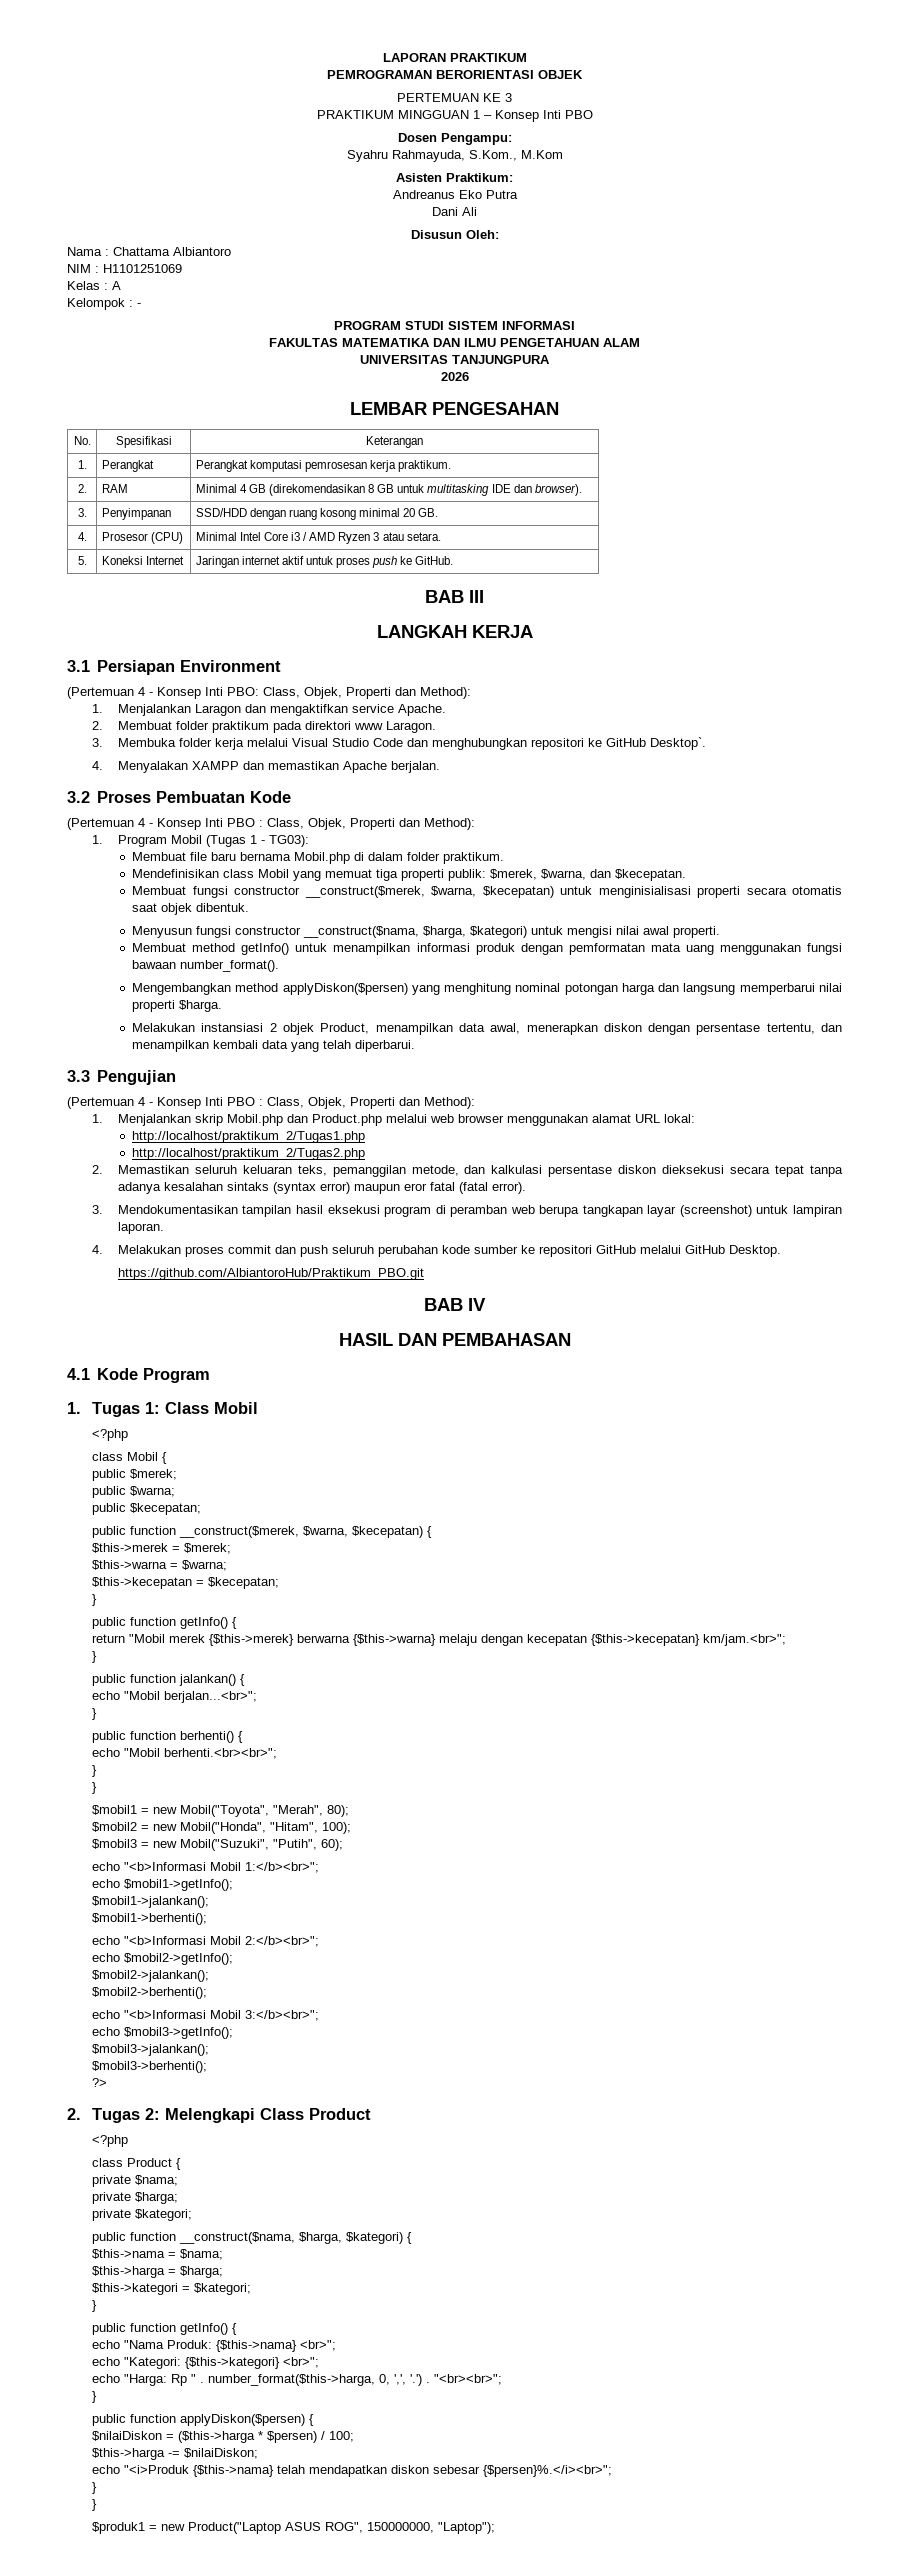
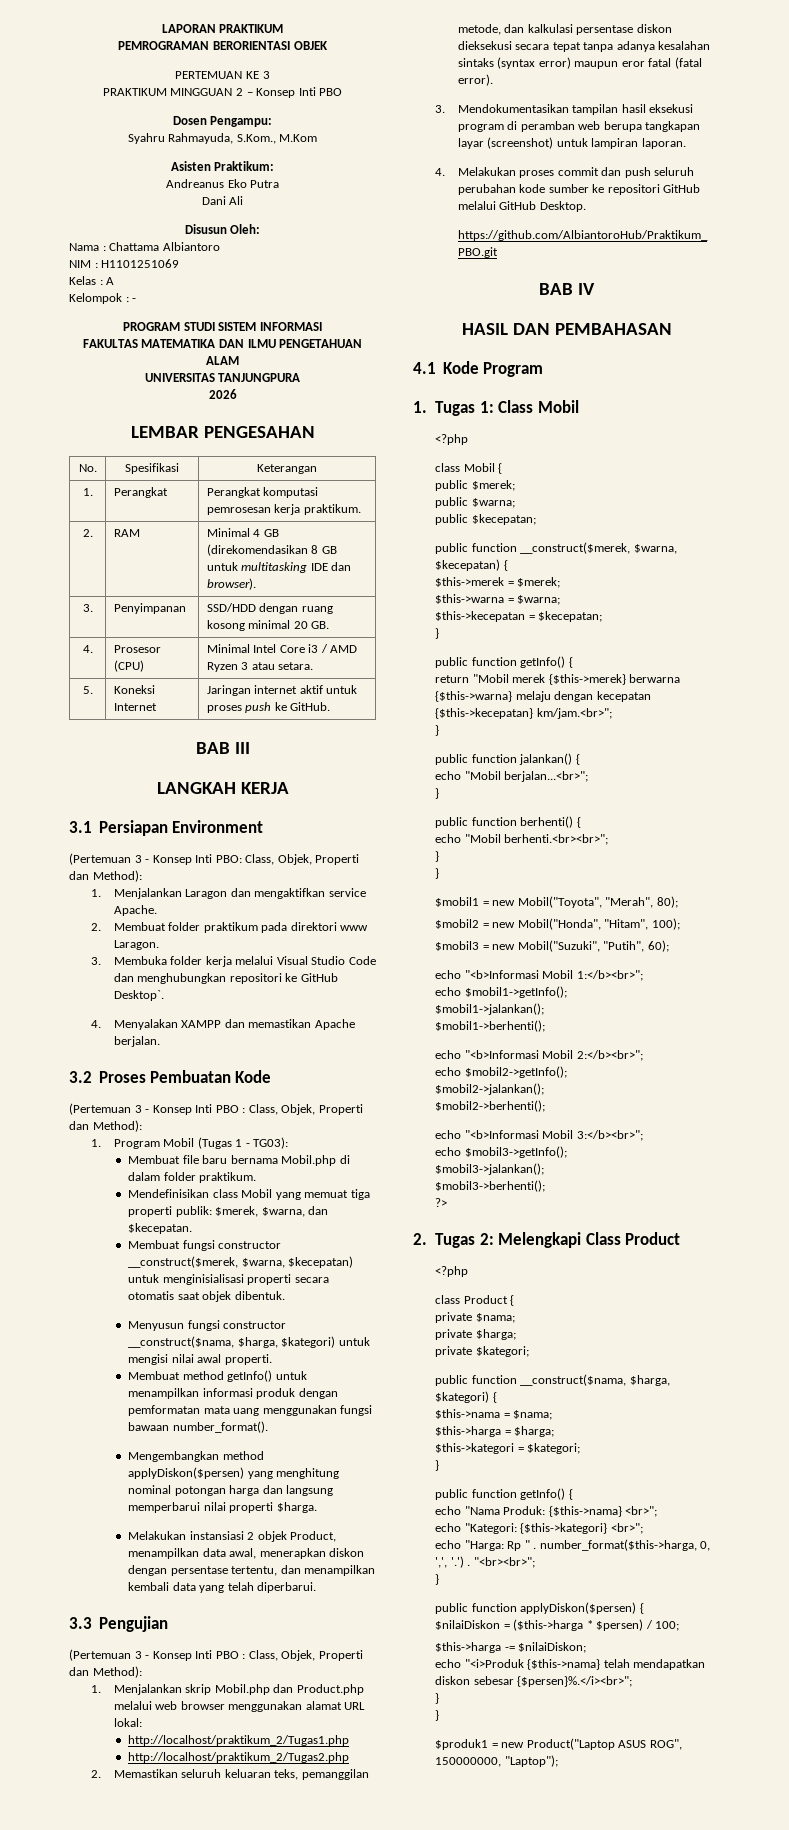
[472,110,480,119] 1 -> [235,88,243,96] 2
[138,687,145,696] 4 -> [134,855,142,863] 3
[138,818,145,827] 4 -> [134,1105,142,1113] 3
[138,1097,145,1106] 4 -> [134,1651,142,1659] 3

